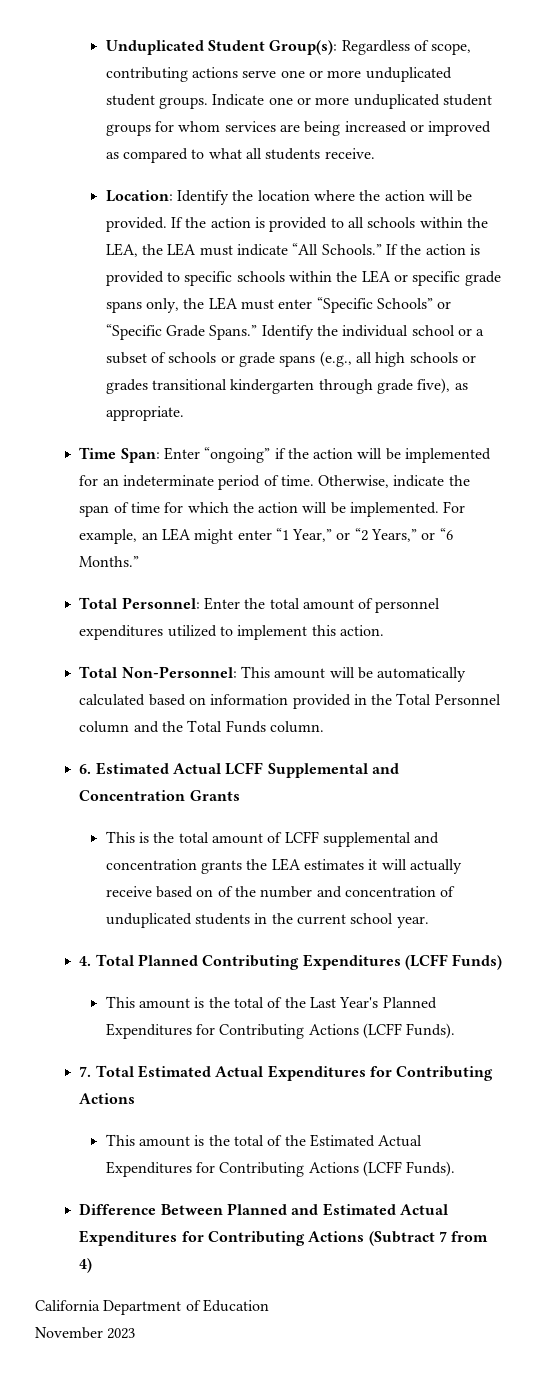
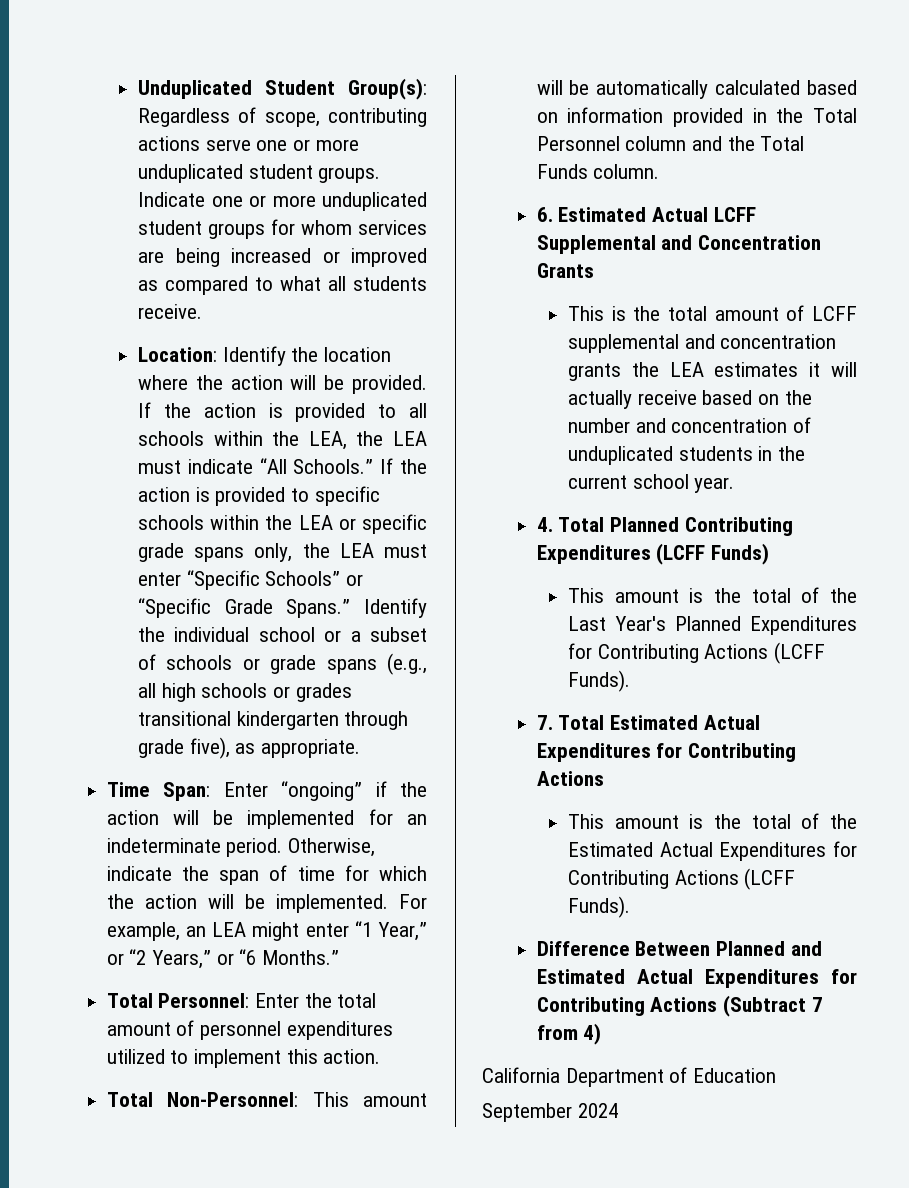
[218,475,314,490] period of time. -> [226,838,283,857] period.
[217,886,233,897] of -> (780, 399) none
[35,1327,136,1339] November 2023 -> [482,1103,618,1122] September 2024

